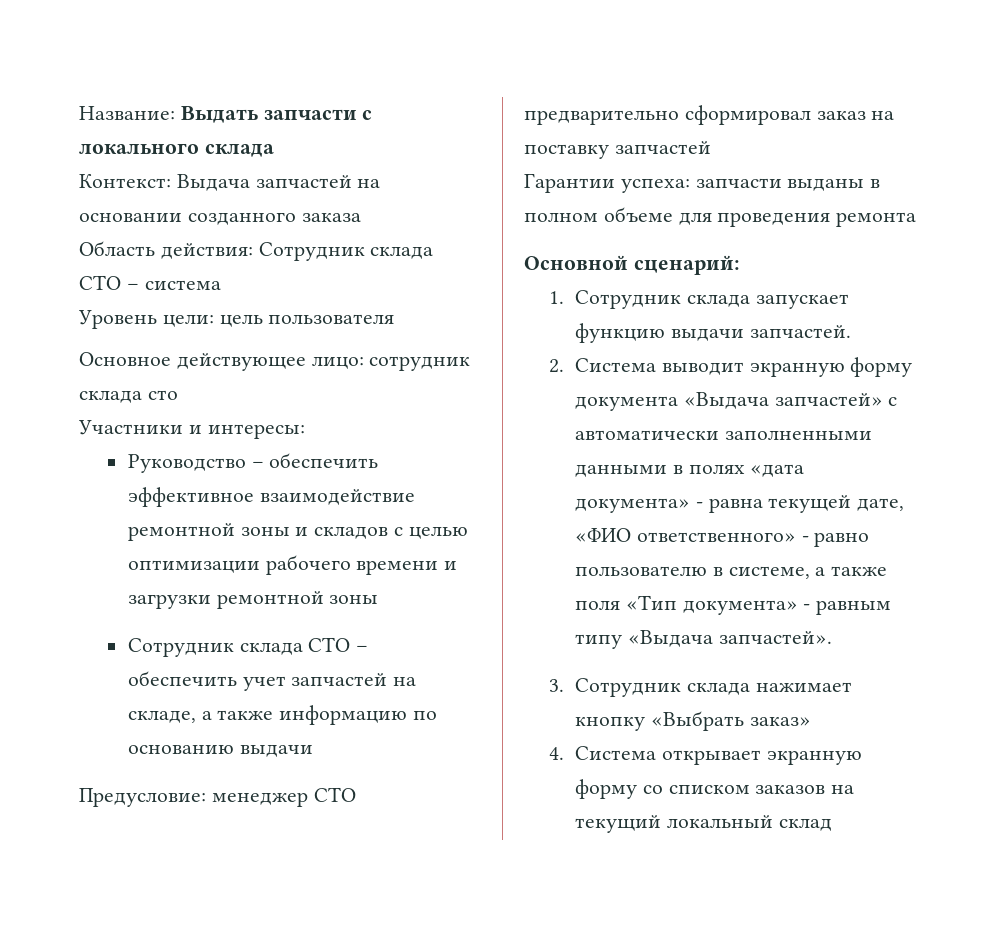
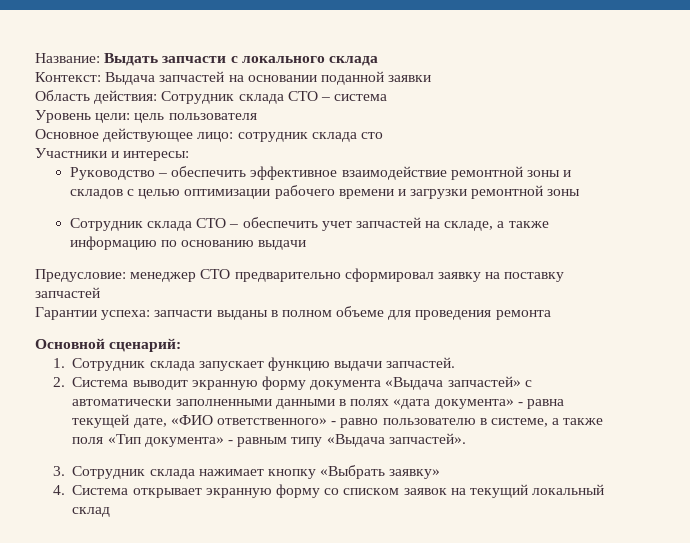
[187,212,361,225] созданного заказа -> [320,71,432,85] поданной заявки
[816,111,866,120] заказ -> [437,272,481,282] заявку
[749,717,811,726] заказ» -> [389,469,441,479] заявку»
[755,785,826,794] заказов -> [403,488,447,495] заявок

